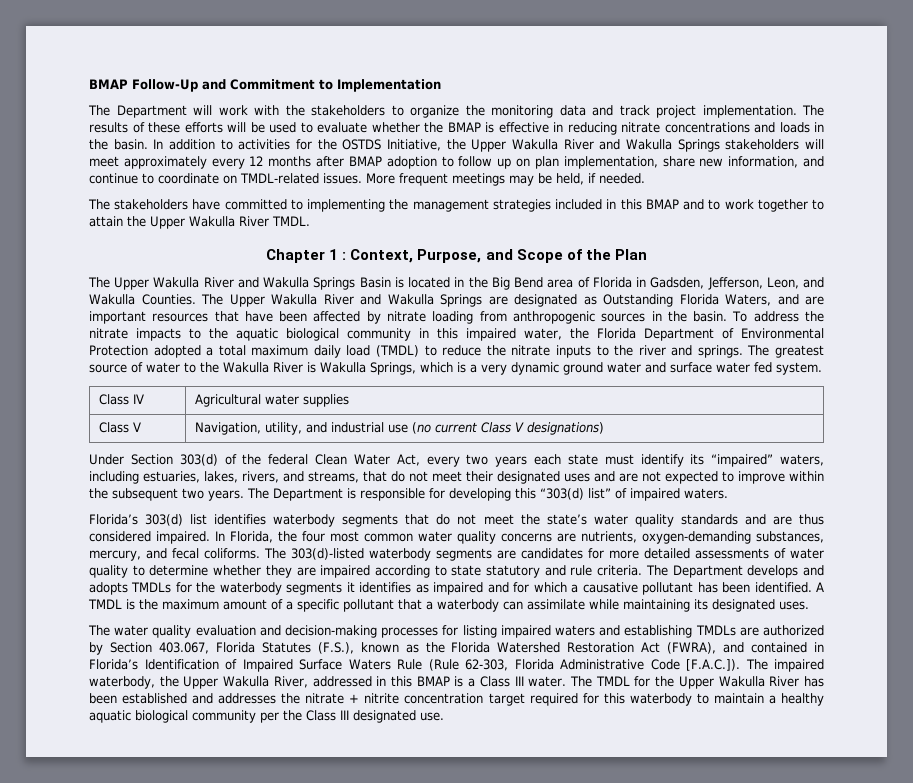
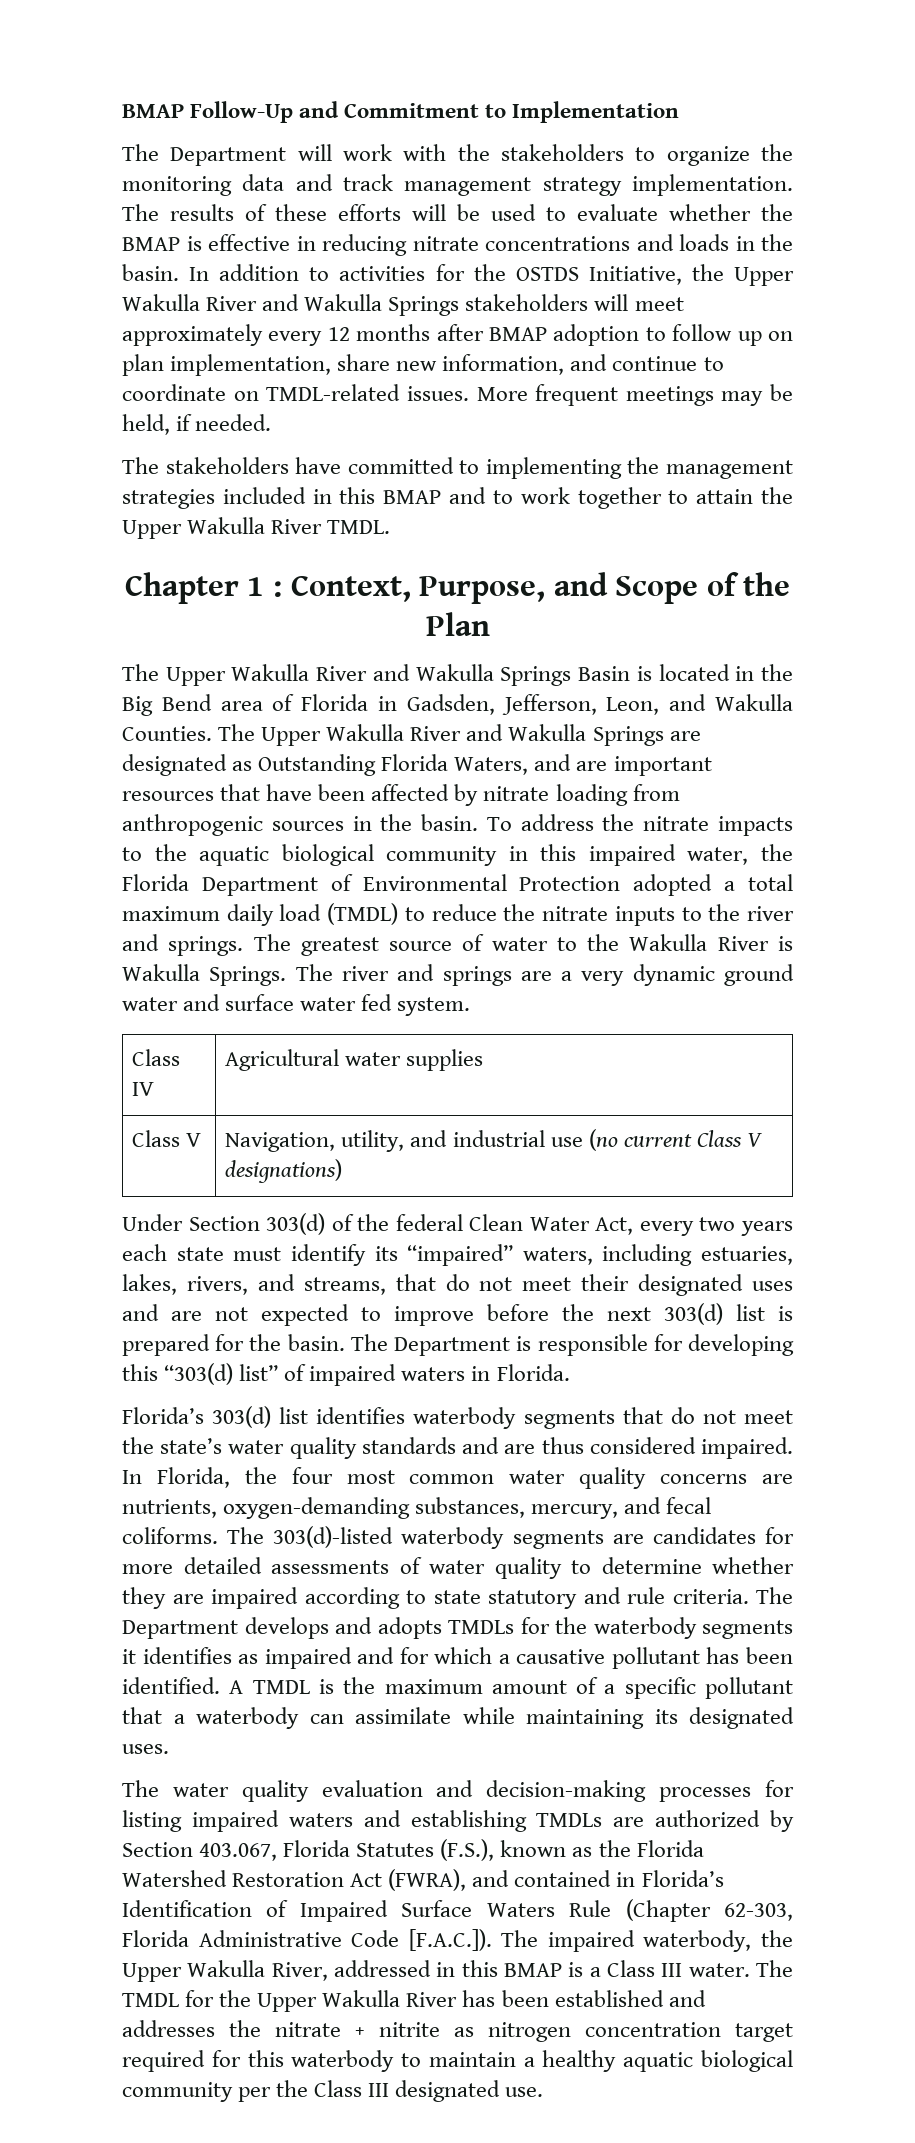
[656,105,696,118] project -> [404,177,622,196] management strategy
[370,362,466,375] Springs, which is -> [209,964,552,986] Springs. The river and springs are
[789,471,824,481] [89,488,244,501] within the subsequent two years. -> [487,1303,793,1325] [122,1334,345,1356] before the next 303(d) list is prepared for the basin.
[684,488,728,499] waters. -> [401,1364,570,1381] waters in Florida.
[428,659,459,671] (Rule -> [625,1899,711,1922] (Chapter
(400, 698) none -> [454,2022,571,2042] as nitrogen

